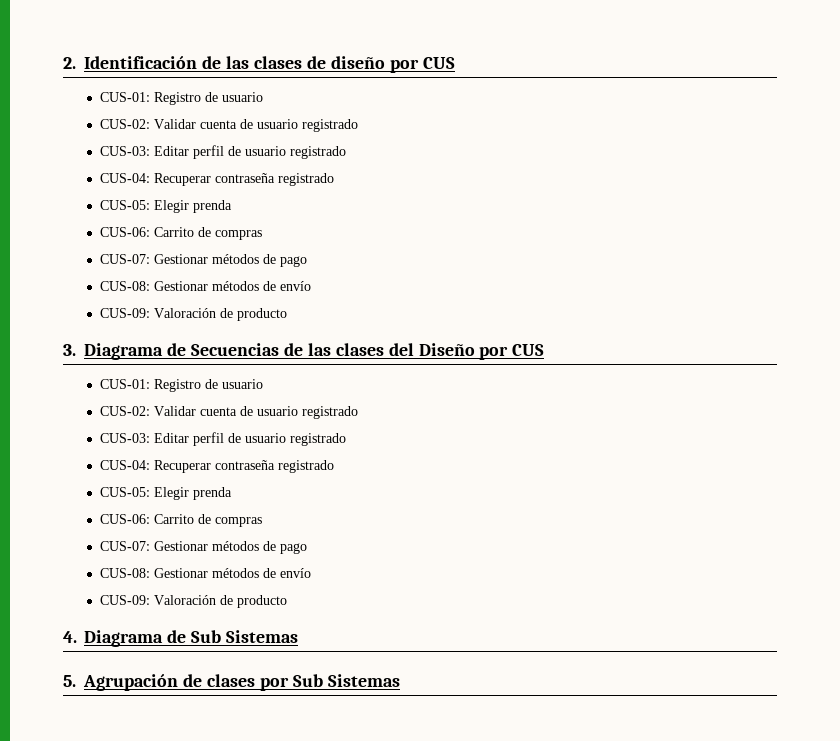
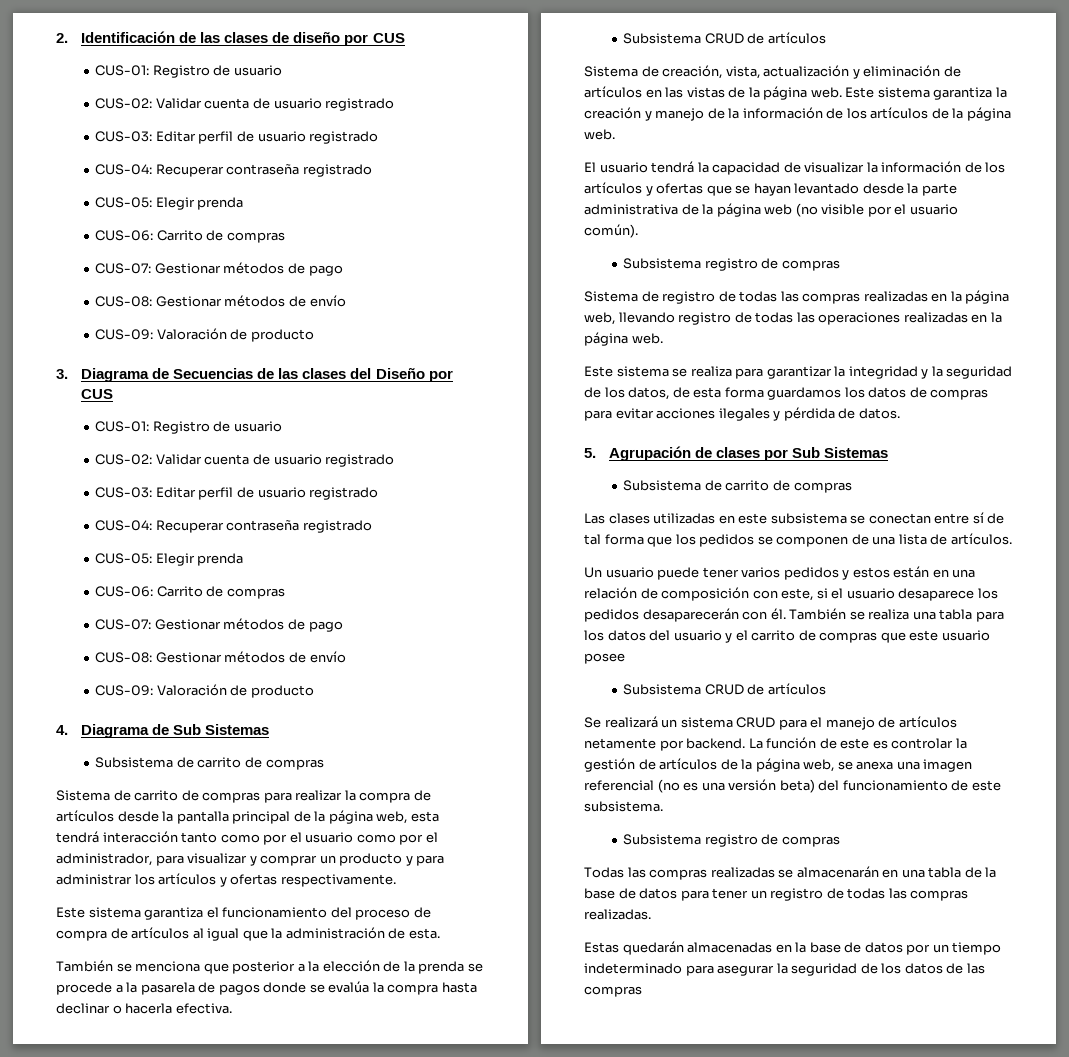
(299, 636) none -> [95,757,324,770] [56,790,431,803] [56,810,439,824] [56,831,438,845] [56,853,445,866] [56,873,396,887] [56,907,431,920] [56,927,440,941] [56,960,483,974] [56,981,477,995] [56,1003,232,1014] [623,32,826,44] [584,65,961,79] [584,86,1007,100] [584,107,1011,121] [584,129,615,140] [584,161,1006,175] [584,182,957,196] [584,203,958,217] [584,224,638,238] [623,258,840,271] [584,290,1010,304] [584,312,1002,325] [584,332,663,346] [584,366,1013,379] [584,387,989,400] [584,407,900,421] // Subsistema de carrito de compras // Sistema de carrito de compras para realizar la compra de artículos desde la pantalla principal de la página web, esta tendrá interacción tanto como por el usuario como por el administrador, para visualizar y comprar un producto y para administrar los artículos y ofertas respectivamente. // Este sistema garantiza el funcionamiento del proceso de compra de artículos al igual que la administración de esta. // También se menciona que posterior a la elección de la prenda se procede a la pasarela de pagos donde se evalúa la compra hasta declinar o hacerla efectiva. // Subsistema CRUD de artículos // Sistema de creación, vista, actualización y eliminación de artículos en las vistas de la página web. Este sistema garantiza la creación y manejo de la información de los artículos de la página web. // El usuario tendrá la capacidad de visualizar la información de los artículos y ofertas que se hayan levantado desde la parte administrativa de la página web (no visible por el usuario común). // Subsistema registro de compras // Sistema de registro de todas las compras realizadas en la página web, llevando registro de todas las operaciones realizadas en la página web. // Este sistema se realiza para garantizar la integridad y la seguridad de los datos, de esta forma guardamos los datos de compras para evitar acciones ilegales y pérdida de datos.
(400, 680) none -> [623,480,852,493] [584,512,1005,524] [584,533,1012,547] [584,566,976,580] [584,587,998,601] [584,608,1004,622] [584,630,990,643] [584,653,625,664] [623,683,826,695] [584,716,957,730] [584,737,967,751] [584,758,973,772] [584,779,1001,793] [584,801,663,812] [623,834,840,847] [584,866,997,880] [584,888,969,901] [584,909,651,920] [584,941,1002,955] [584,963,985,976] [584,986,642,997] // Subsistema de carrito de compras // Las clases utilizadas en este subsistema se conectan entre sí de tal forma que los pedidos se componen de una lista de artículos. // Un usuario puede tener varios pedidos y estos están en una relación de composición con este, si el usuario desaparece los pedidos desaparecerán con él. También se realiza una tabla para los datos del usuario y el carrito de compras que este usuario posee // Subsistema CRUD de artículos // Se realizará un sistema CRUD para el manejo de artículos netamente por backend. La función de este es controlar la gestión de artículos de la página web, se anexa una imagen referencial (no es una versión beta) del funcionamiento de este subsistema. // Subsistema registro de compras // Todas las compras realizadas se almacenarán en una tabla de la base de datos para tener un registro de todas las compras realizadas. // Estas quedarán almacenadas en la base de datos por un tiempo indeterminado para asegurar la seguridad de los datos de las compras

